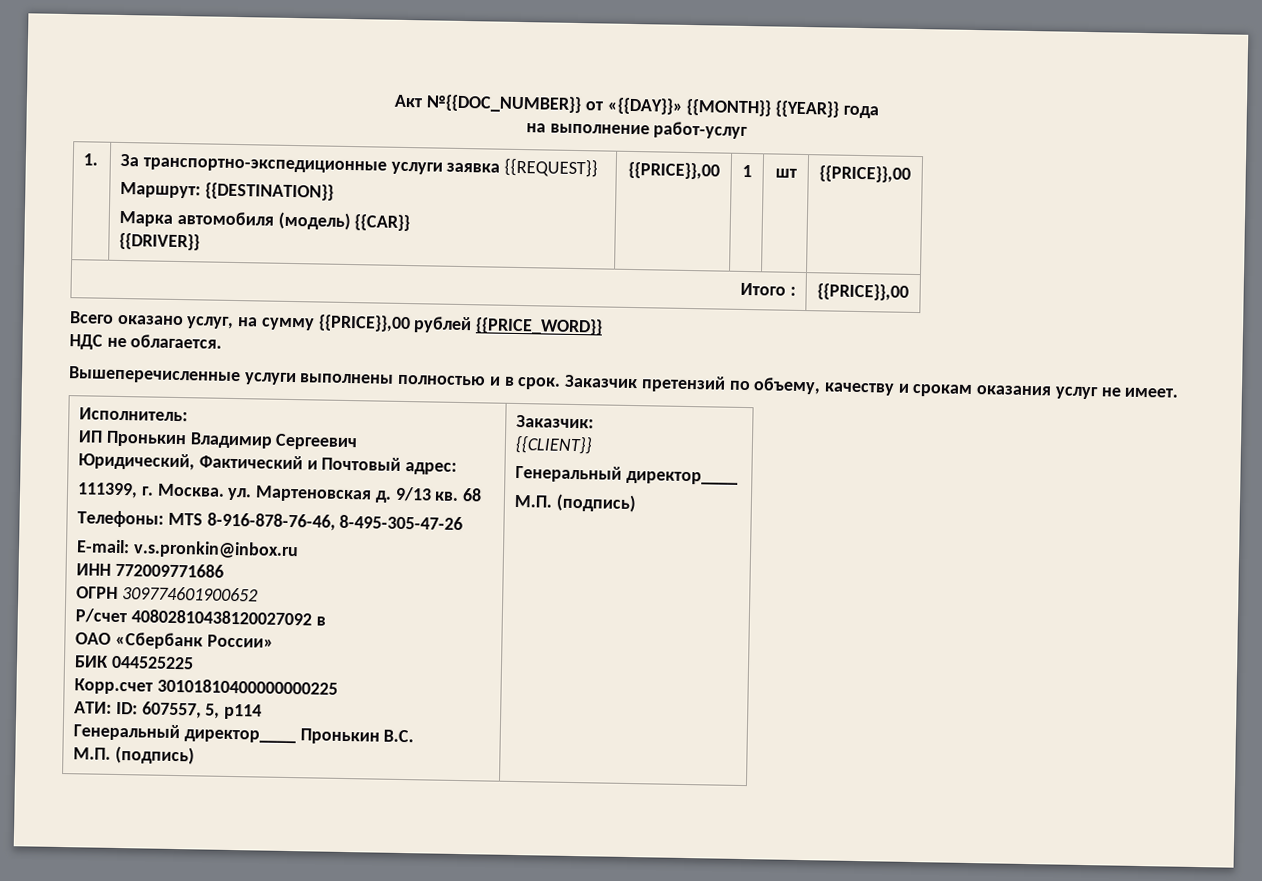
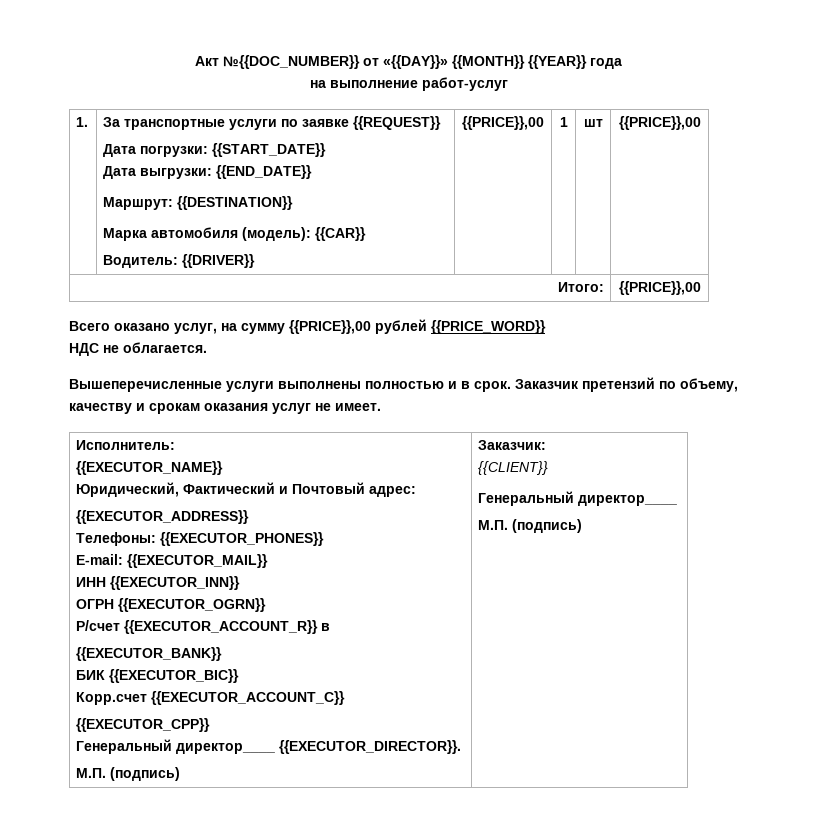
[143,157,599,178] транспортно-экспедиционные услуги заявка {{REQUEST}} -> [124,116,442,130] [103,143,327,157] [103,165,313,179] транспортные услуги по заявке {{REQUEST}} // Дата погрузки: {{START_DATE}} // Дата выгрузки: {{END_DATE}}
[277,211,351,231] (модель) -> [242,227,312,241] (модель):
(411, 223) none -> [103,255,179,268] Водитель:
[739,282,796,296] Итого : -> [557,282,604,292] Итого:
[78,430,359,451] ИП Пронькин Владимир Сергеевич -> [76,461,224,475] {{EXECUTOR_NAME}}
[77,482,483,503] [77,510,464,531] 111399, г. Москва. ул. Мартеновская д. 9/13 кв. 68 // Телефоны: MTS 8-916-878-76-46, 8-495-305-47-26 -> [76,510,250,524] [76,532,325,546] {{EXECUTOR_ADDRESS}} // Телефоны: {{EXECUTOR_PHONES}}
[133,540,300,560] v.s.pronkin@inbox.ru -> [127,554,269,568] {{EXECUTOR_MAIL}}
[115,562,225,578] 772009771686 -> [110,576,241,590] {{EXECUTOR_INN}}
[122,586,259,602] 309774601900652 -> [118,598,267,612] {{EXECUTOR_OGRN}}
[131,609,313,626] 40802810438120027092 -> [124,620,319,634] {{EXECUTOR_ACCOUNT_R}}
[75,631,274,650] ОАО «Сбербанк России» -> [76,647,223,661] {{EXECUTOR_BANK}}
[111,655,195,670] 044525225 -> [109,669,240,683] {{EXECUTOR_BIC}}
[157,678,339,695] [74,701,263,720] [73,723,415,745] 30101810400000000225 // АТИ: ID: 607557, 5, р114 // Генеральный директор____ Пронькин В.С. -> [151,691,346,705] [76,718,211,732] [76,739,462,754] {{EXECUTOR_ACCOUNT_C}} // {{EXECUTOR_CPP}} // Генеральный директор____ {{EXECUTOR_DIRECTOR}}.

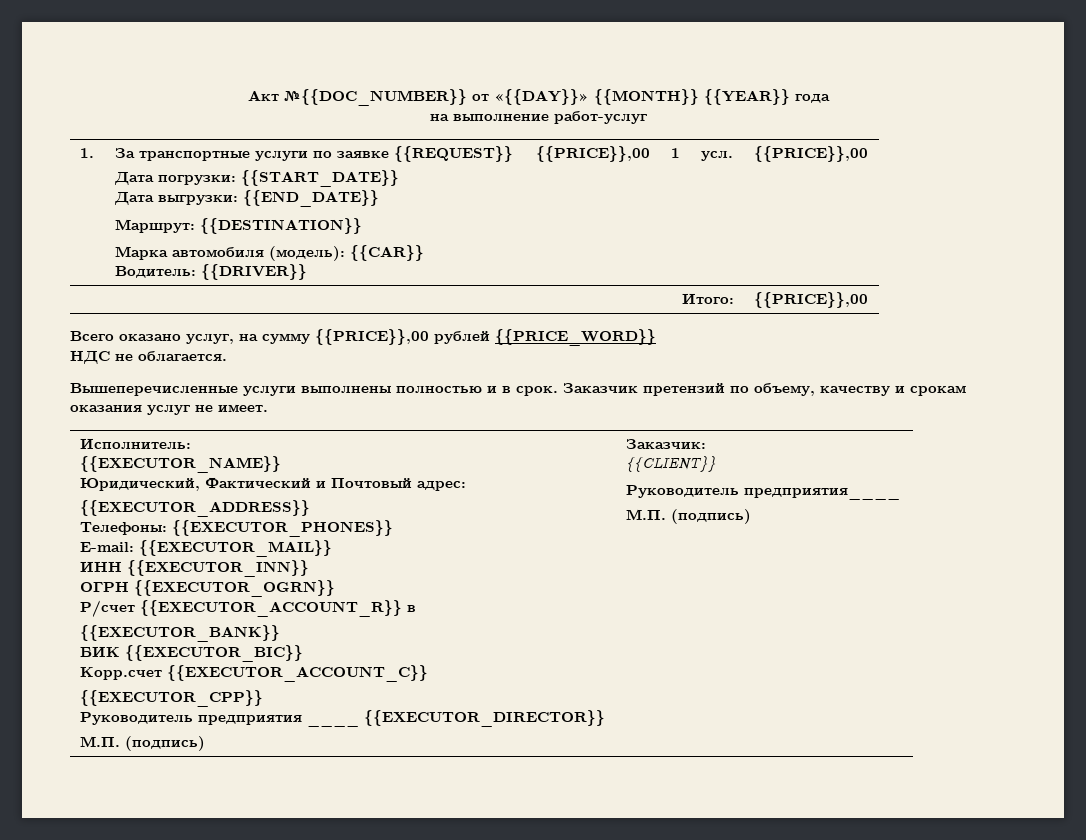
[583,119,603,127] шт -> [701,151,733,161] усл.
[76,739,462,754] Генеральный директор____ {{EXECUTOR_DIRECTOR}}. -> [80,710,606,727] Руководитель предприятия ____ {{EXECUTOR_DIRECTOR}}
[478,491,678,506] Генеральный директор____ -> [626,485,901,500] Руководитель предприятия____

